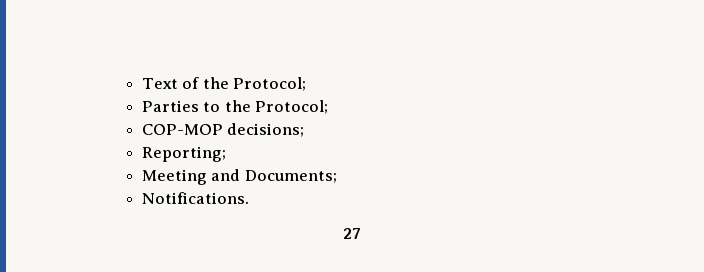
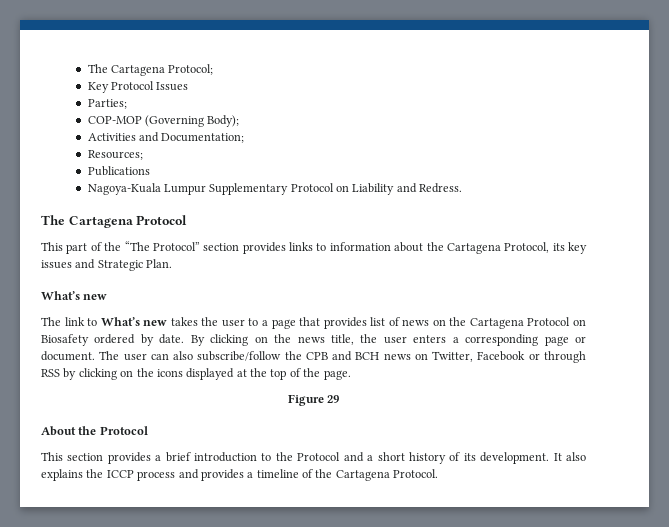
[141,77,307,91] [141,100,329,114] [141,123,305,137] [141,146,226,162] [141,169,337,185] [141,192,249,204] [343,228,361,239] Text of the Protocol; // Parties to the Protocol; // COP-MOP decisions; // Reporting; // Meeting and Documents; // Notifications. // 27 -> [87,64,214,76] [87,81,189,93] [87,99,127,109] [87,115,240,127] [87,132,245,143] [87,150,143,160] [87,166,150,176] [87,183,463,195] [41,215,188,228] [41,241,587,254] [41,259,173,271] [41,291,108,300] [41,317,587,329] [41,334,586,346] [41,351,586,363] [41,368,351,380] [287,394,340,406] [41,426,148,436] [41,452,587,464] [41,469,439,481] The Cartagena Protocol; // Key Protocol Issues // Parties; // COP-MOP (Governing Body); // Activities and Documentation; // Resources; // Publications // Nagoya-Kuala Lumpur Supplementary Protocol on Liability and Redress. // The Cartagena Protocol // This part of the “The Protocol” section provides links to information about the Cartagena Protocol, its key issues and Strategic Plan. // What’s new // The link to What’s new takes the user to a page that provides list of news on the Cartagena Protocol on Biosafety ordered by date. By clicking on the news title, the user enters a corresponding page or document. The user can also subscribe/follow the CPB and BCH news on Twitter, Facebook or through RSS by clicking on the icons displayed at the top of the page. // Figure 29 // About the Protocol // This section provides a brief introduction to the Protocol and a short history of its development. It also explains the ICCP process and provides a timeline of the Cartagena Protocol.

